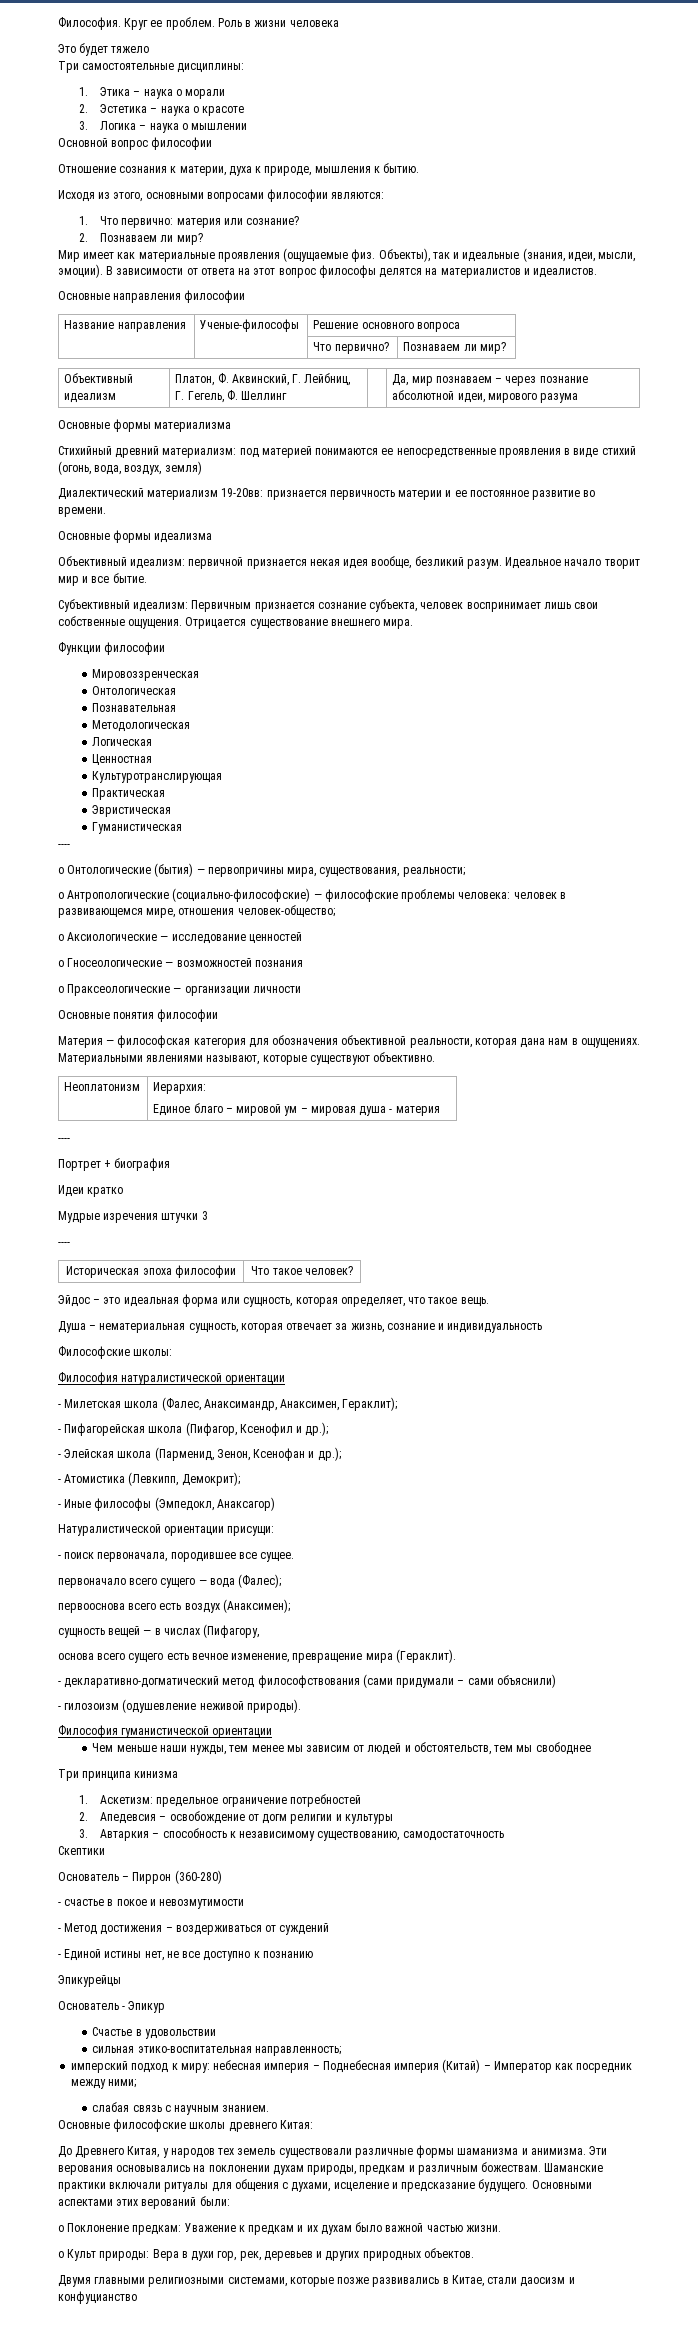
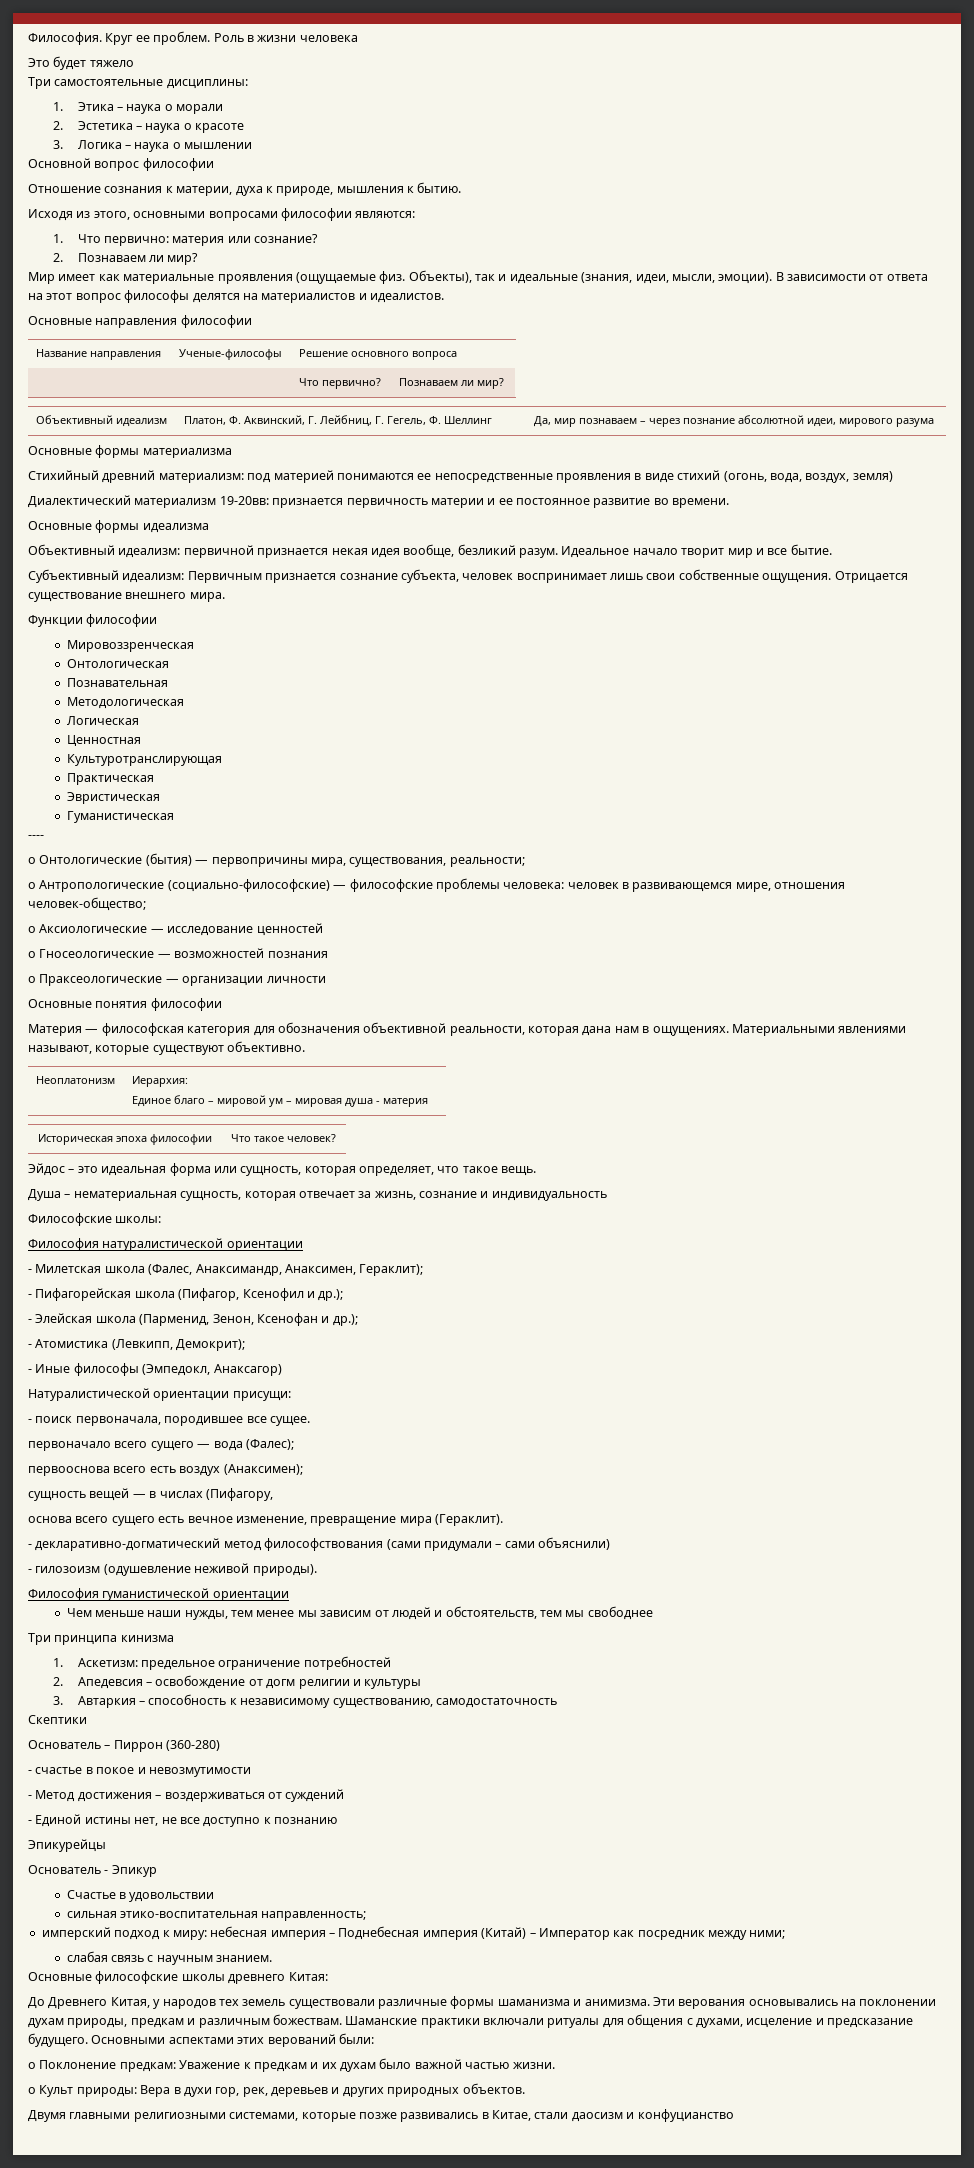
[58,1138,70,1142] [58,1158,171,1171] [58,1185,124,1197] [58,1211,208,1223] [58,1242,70,1246] // ---- // Портрет + биография // Идеи кратко // Мудрые изречения штучки 3 // ---- -> (429, 1102) none

